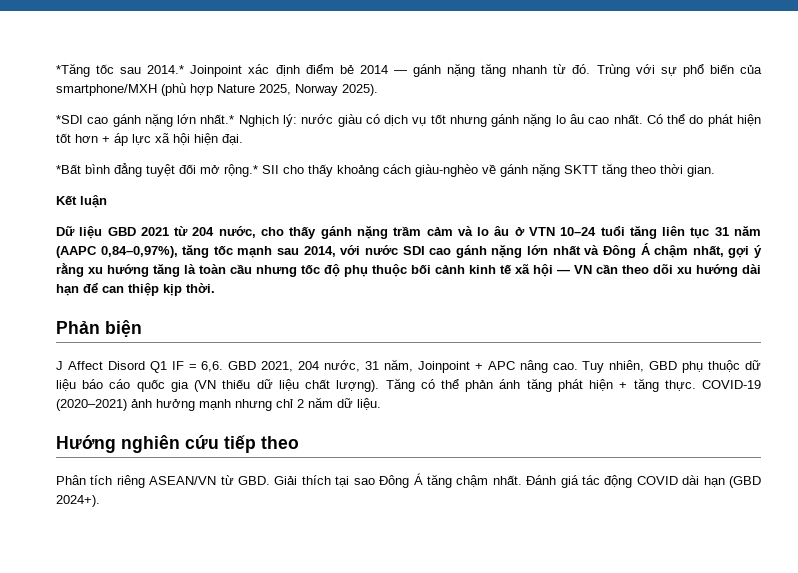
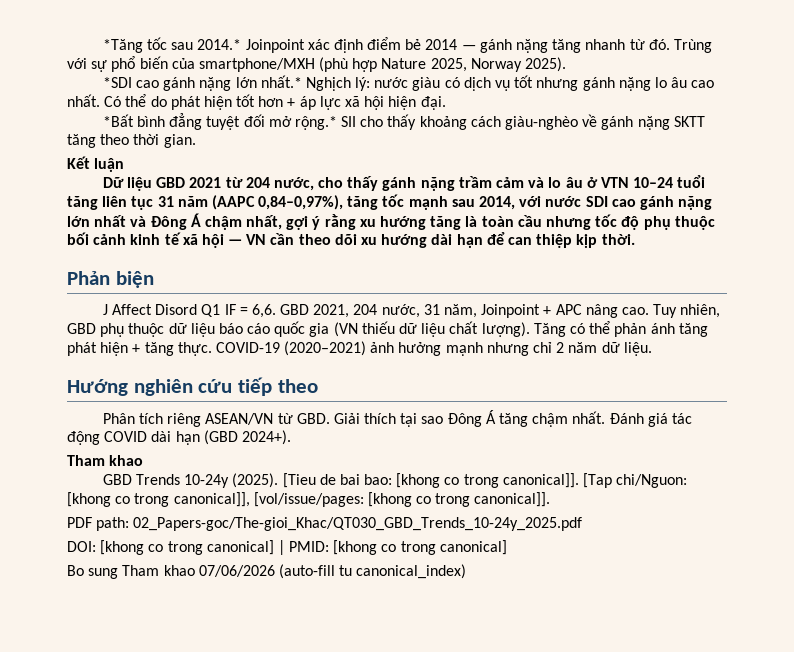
(100, 501) none -> [67,455,144,466] [102,473,688,488] [67,492,551,507] [67,517,583,531] [67,540,507,555] [67,564,467,579] // Tham khao // GBD Trends 10-24y (2025). [Tieu de bai bao: [khong co trong canonical]]. [Tap chi/Nguon: [khong co trong canonical]], [vol/issue/pages: [khong co trong canonical]]. // PDF path: 02_Papers-goc/The-gioi_Khac/QT030_GBD_Trends_10-24y_2025.pdf // DOI: [khong co trong canonical] | PMID: [khong co trong canonical] // Bo sung Tham khao 07/06/2026 (auto-fill tu canonical_index)

